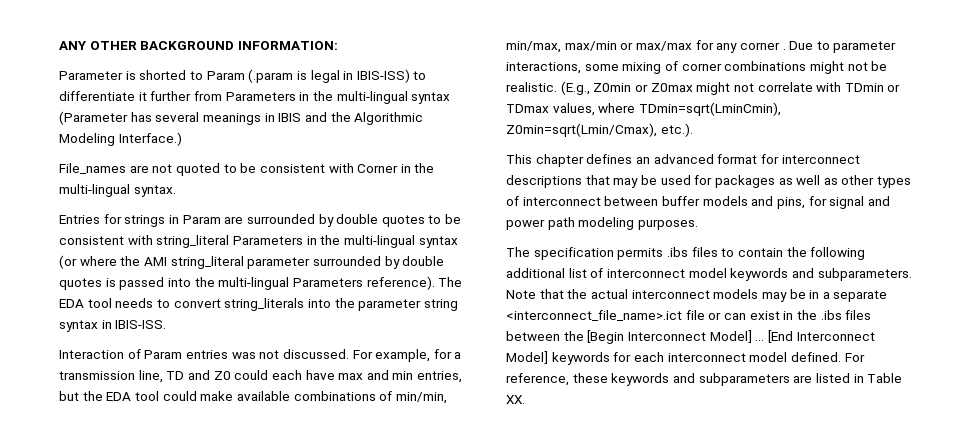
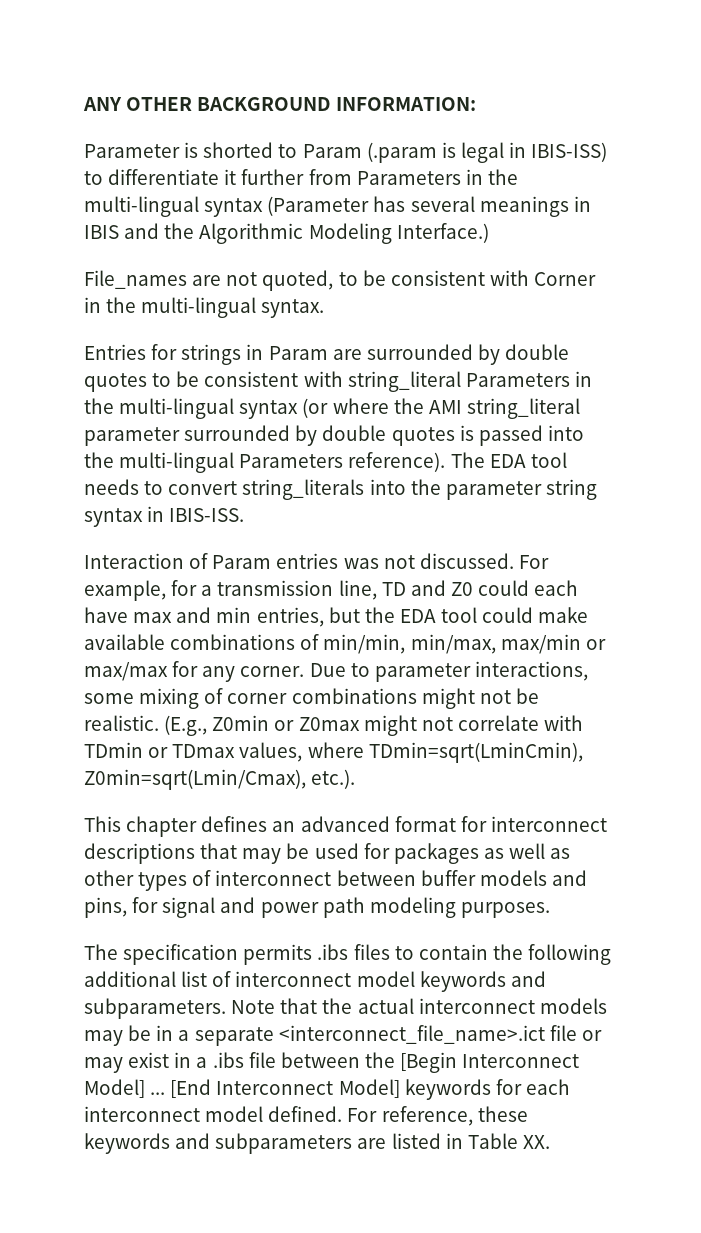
[175,163,220,176] quoted -> [262,270,334,291] quoted,
[739,42,786,50] corner . -> [240,666,305,677] corner.
[723,313,746,320] can -> [84,1057,123,1073] may
[796,310,872,320] the .ibs files -> [196,1052,276,1068] a .ibs file

